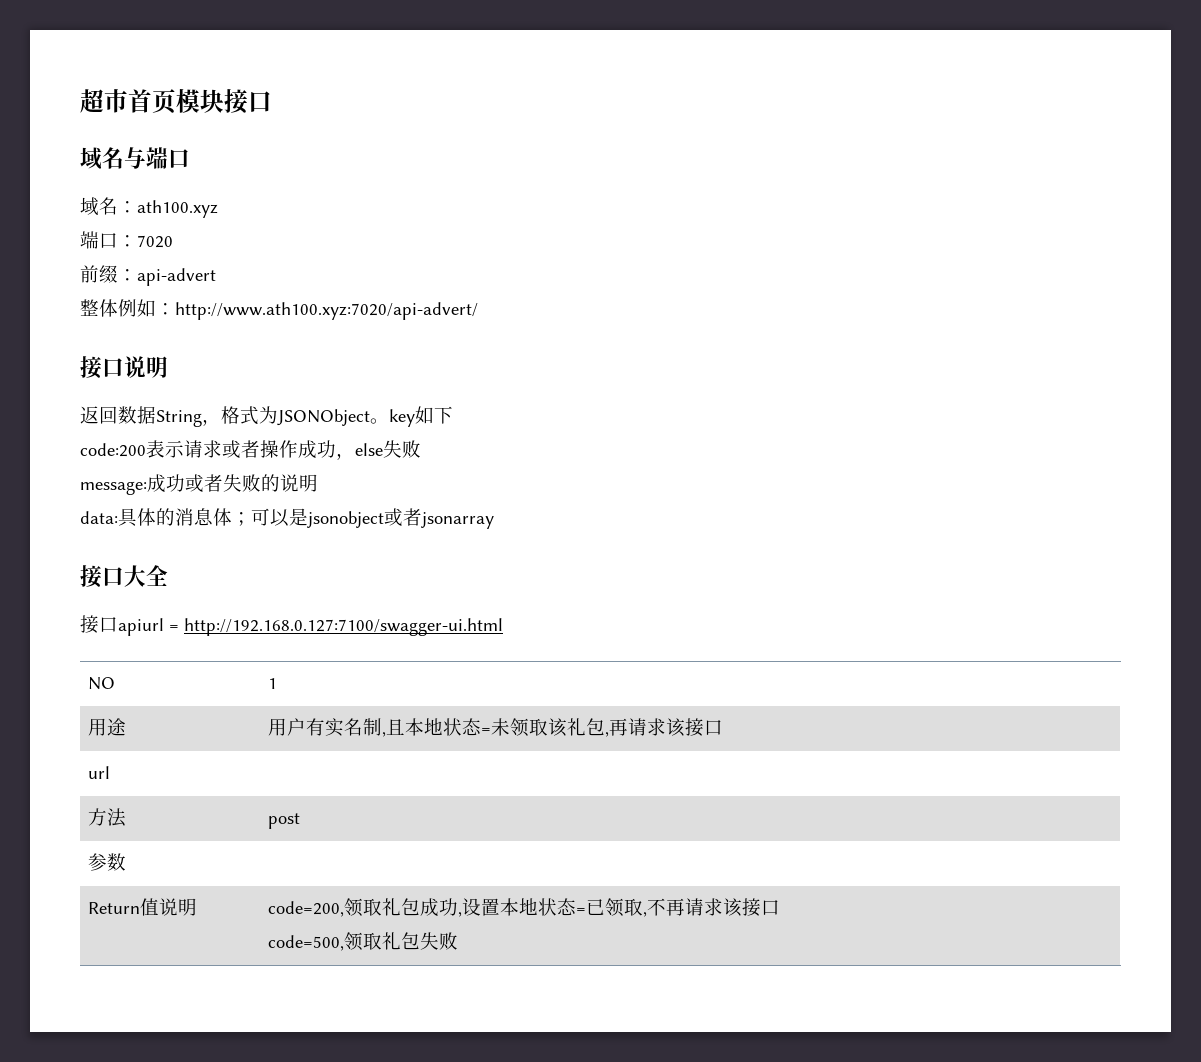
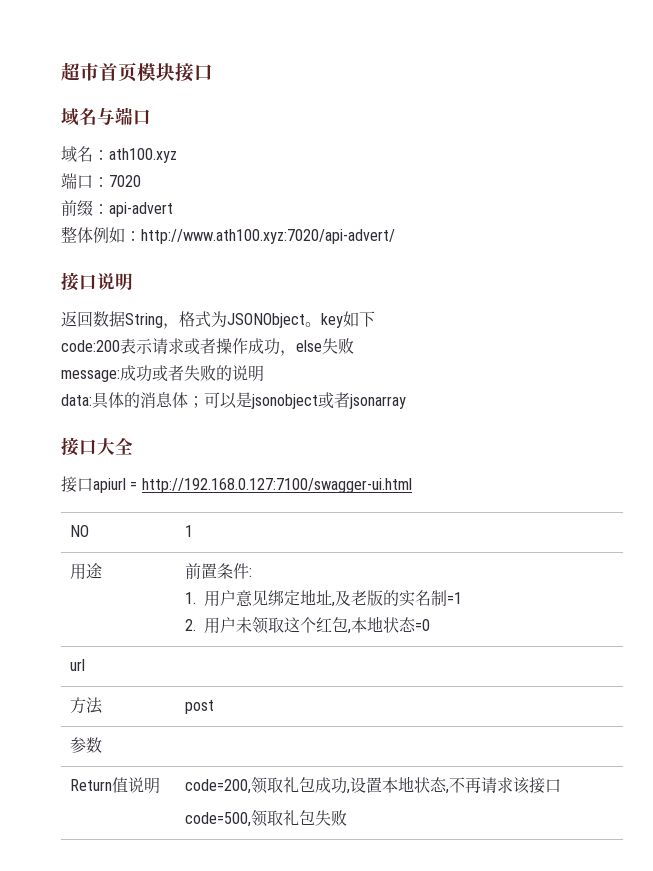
[267,718,723,737] 用户有实名制,且本地状态=未领取该礼包,再请求该接口 -> [184,563,252,579] [184,589,462,607] [184,616,430,634] 前置条件: // 1.用户意见绑定地址,及老版的实名制=1 // 2.用户未领取这个红包,本地状态=0
[575,898,643,917] =已领取 -> (447, 784) none

